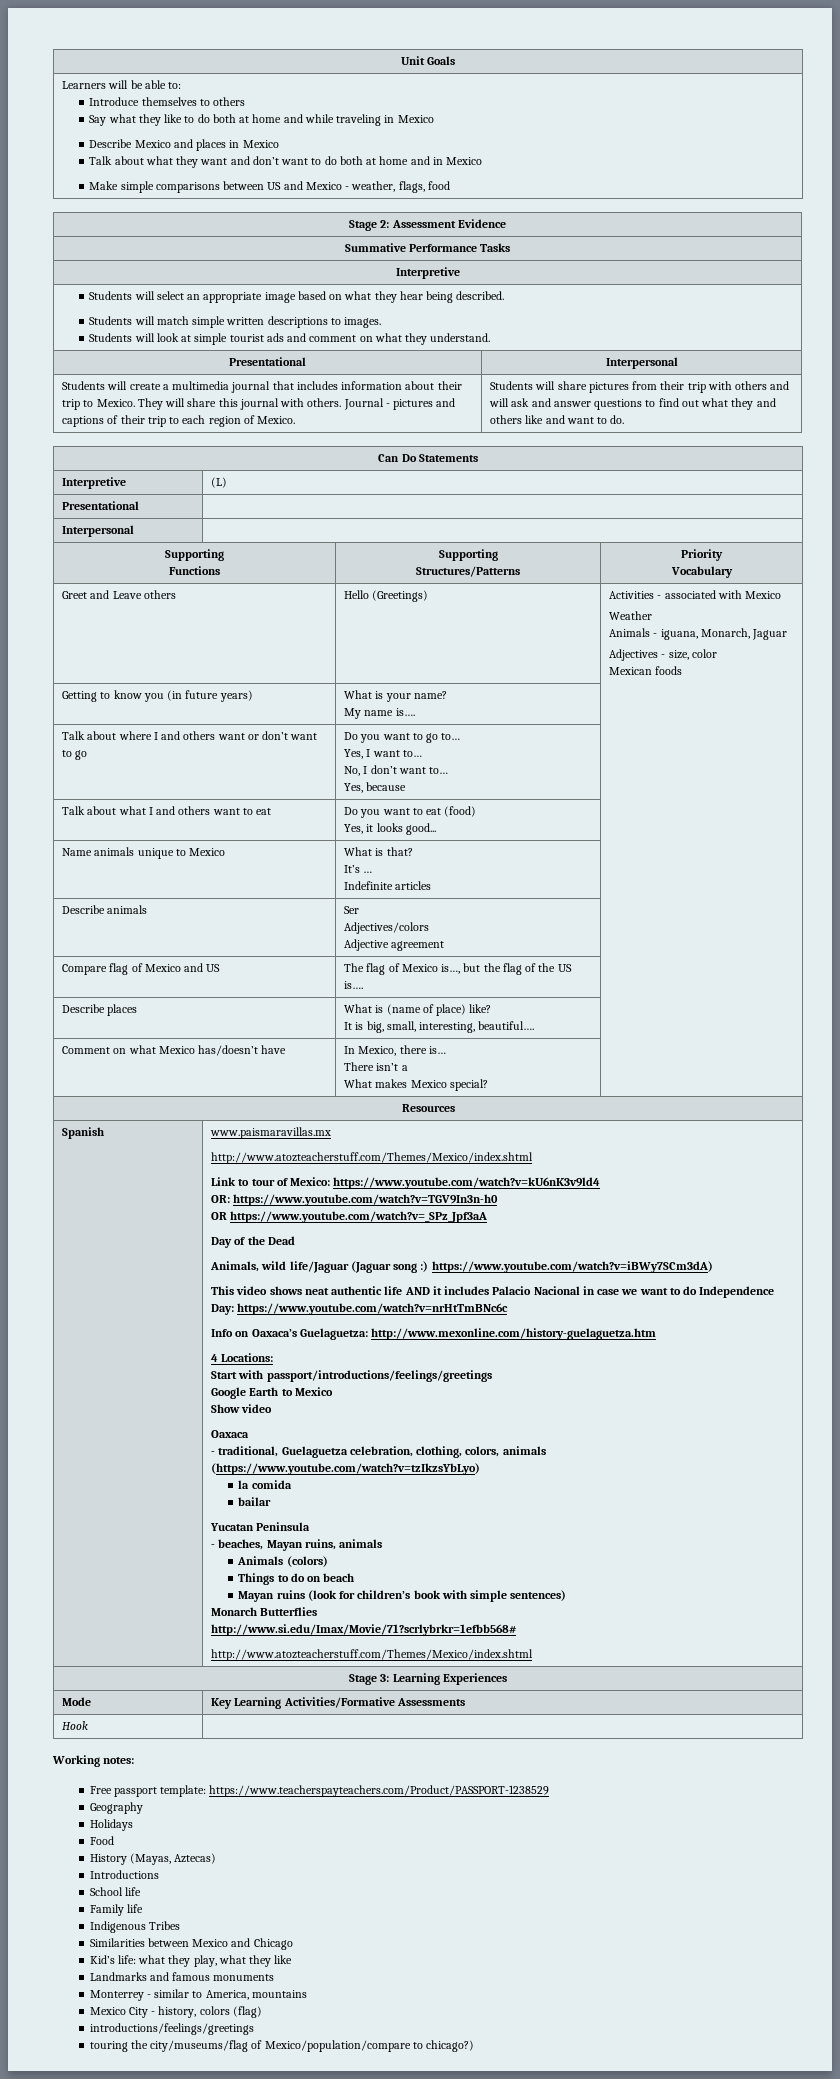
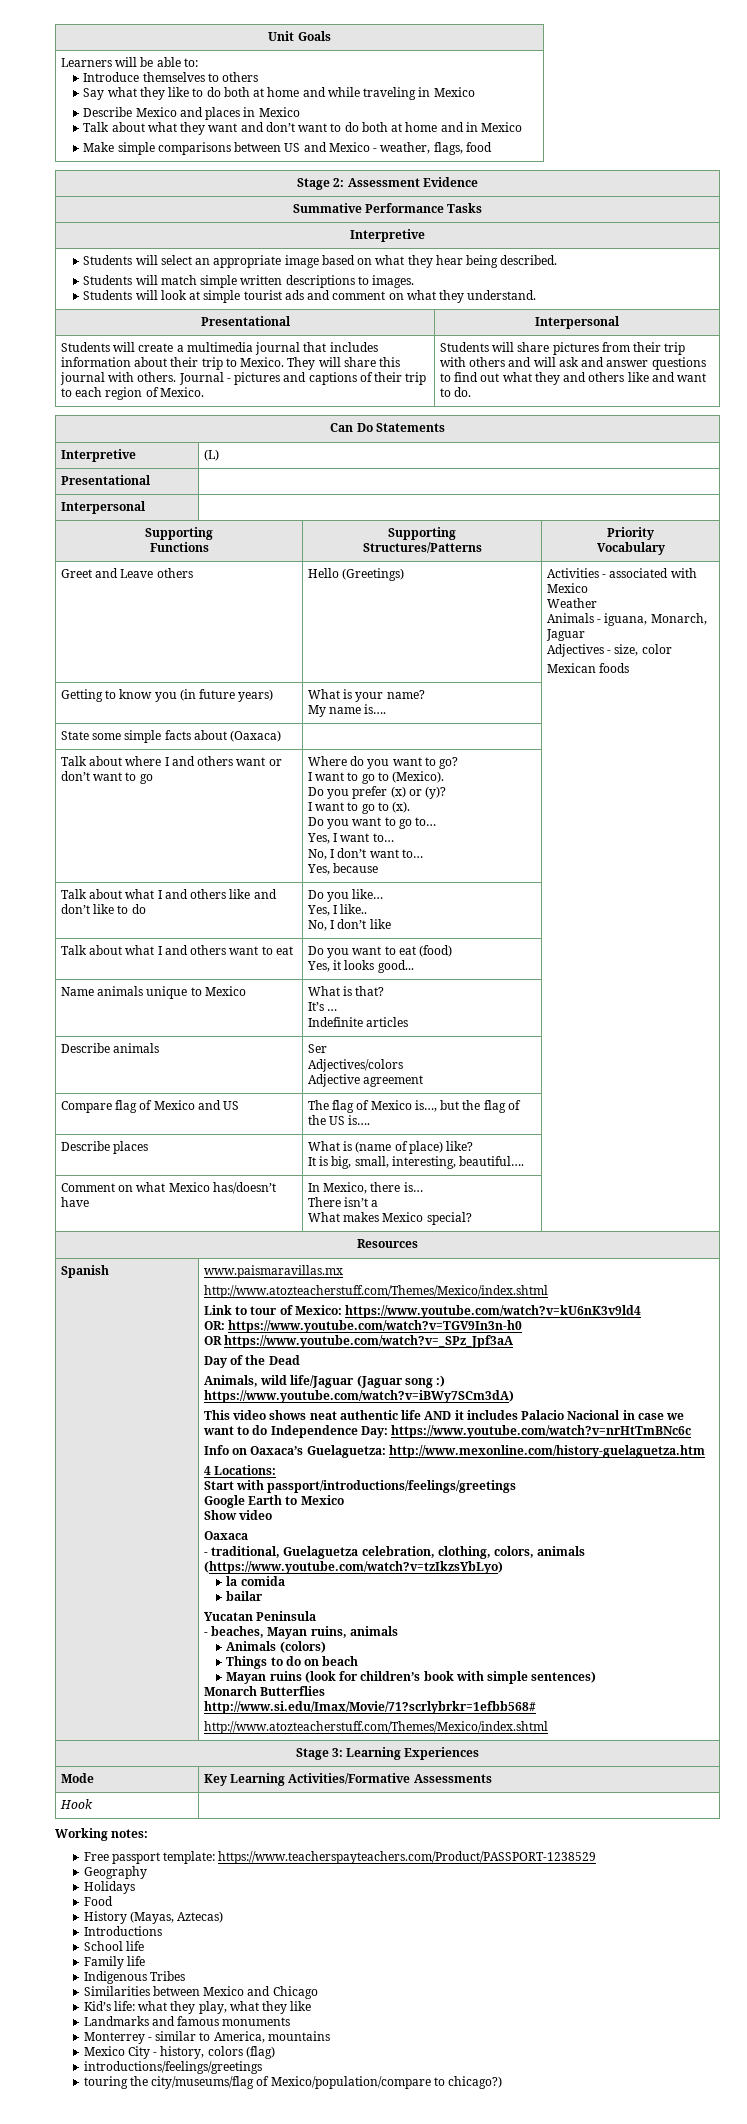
(415, 712) none -> [60,730,282,743] // State some simple facts about (Oaxaca) | |
(88, 755) none -> [307,756,459,769] [307,771,445,784] [307,786,447,799] [307,801,411,814] Where do you want to go? // I want to go to (Mexico). // Do you prefer (x) or (y)? // I want to go to (x). //
(407, 786) none -> [60,889,277,899] [60,904,146,914] [307,889,384,902] [306,904,368,916] [307,919,391,931] // Talk about what I and others like and don’t like to do | Do you like… // Yes, I like.. // No, I don’t like |

